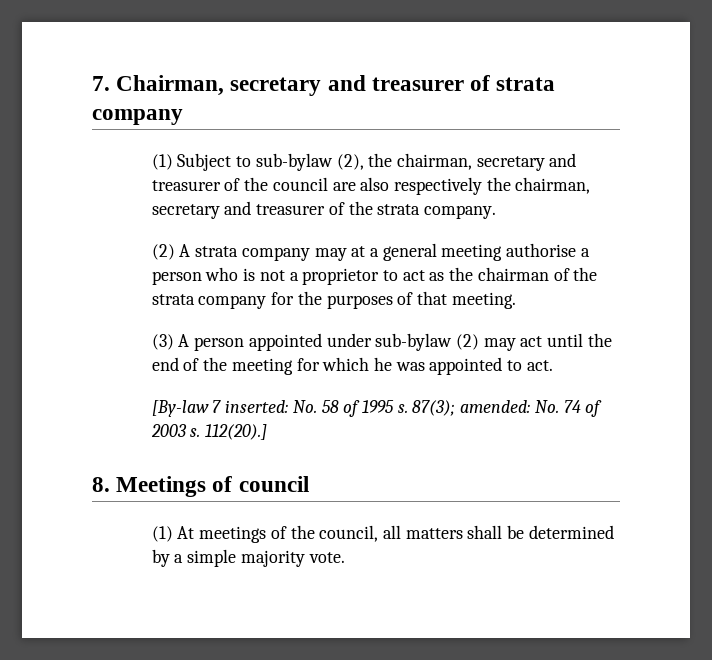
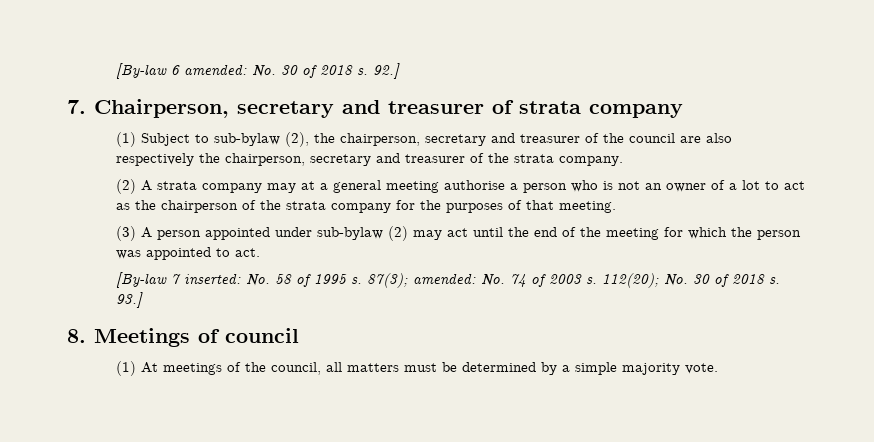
[92,75,225,96] 7. Chairman, -> [115,63,400,79] [67,99,229,118] [By-law 6 amended: No. 30 of 2018 s. 92.] // 7. Chairperson,
[396,153,472,170] chairman, -> [339,133,420,146] chairperson,
[515,177,591,194] chairman, -> [224,153,305,166] chairperson,
[289,268,380,285] a proprietor -> [644,180,760,192] an owner of a lot
[477,267,549,281] chairman -> [160,200,238,213] chairperson
[373,357,392,371] he -> [730,227,801,240] the person
[205,424,268,440] 112(20).] -> [601,273,780,288] [115,292,143,308] 112(20); No. 30 of 2018 s. 93.]
[467,525,503,539] shall -> [403,363,437,372] must

